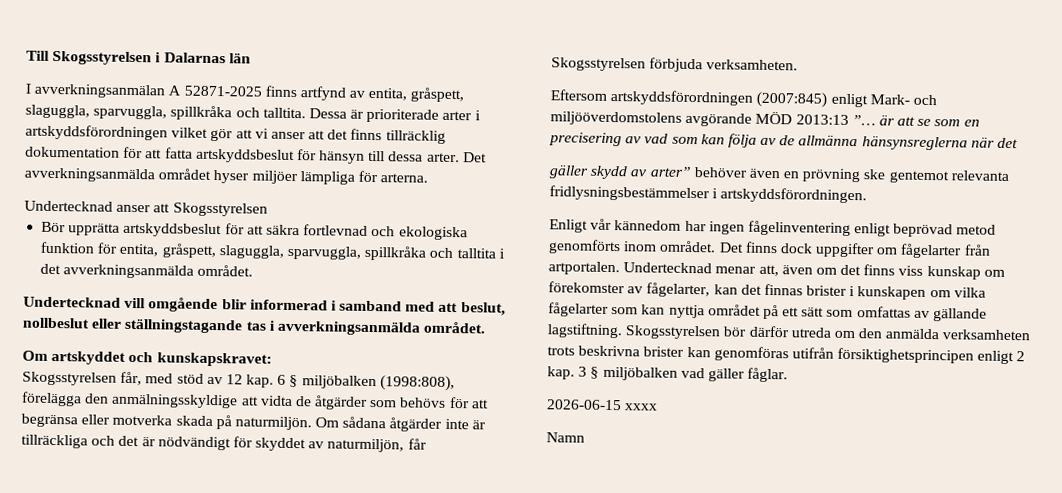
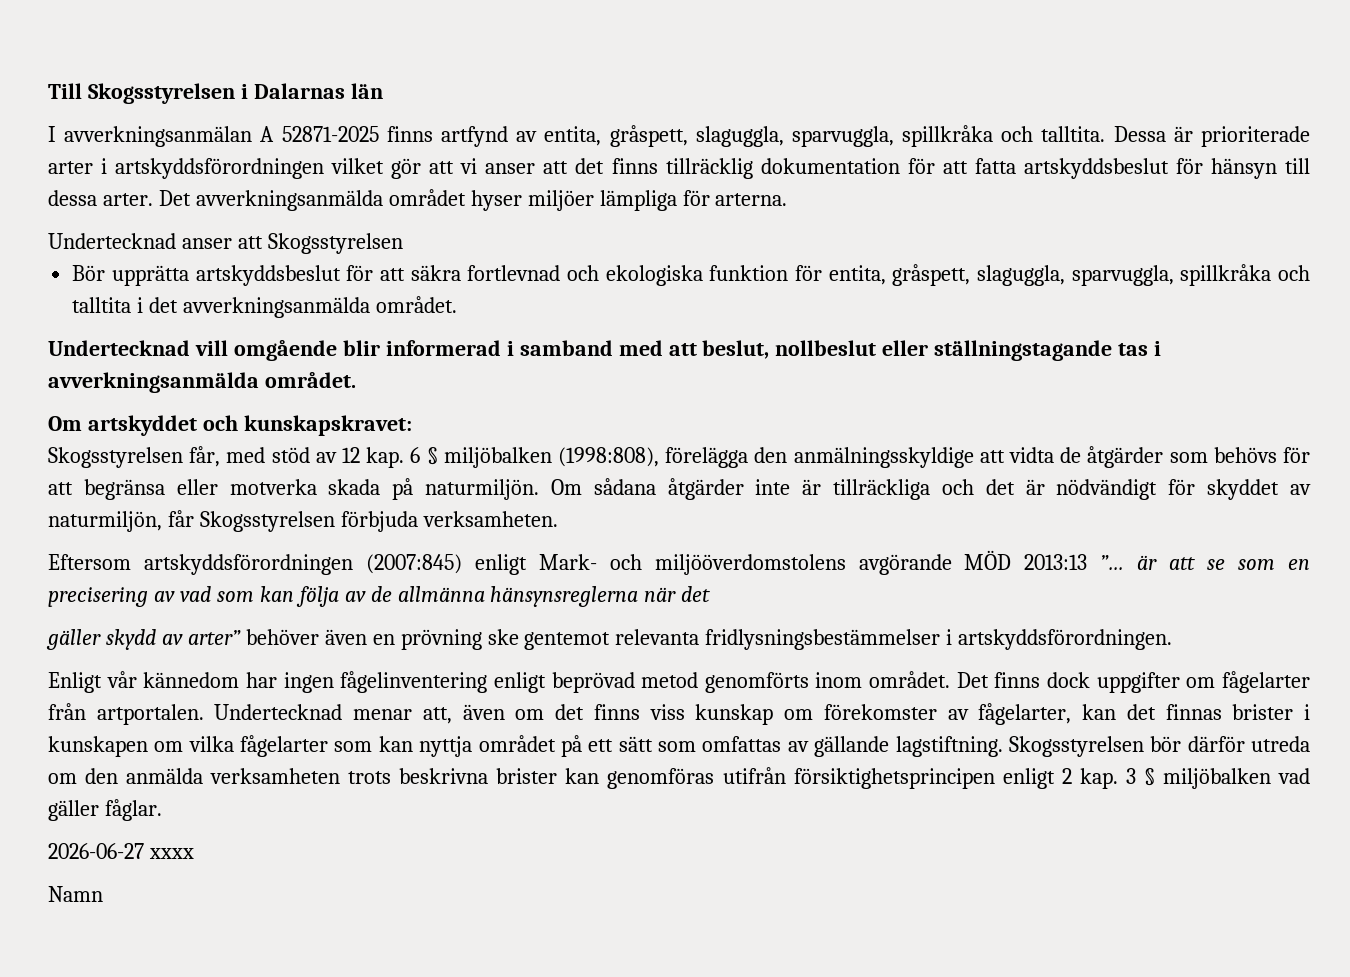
[546,399,622,411] 2026-06-15 -> [48,843,144,859] 2026-06-27

